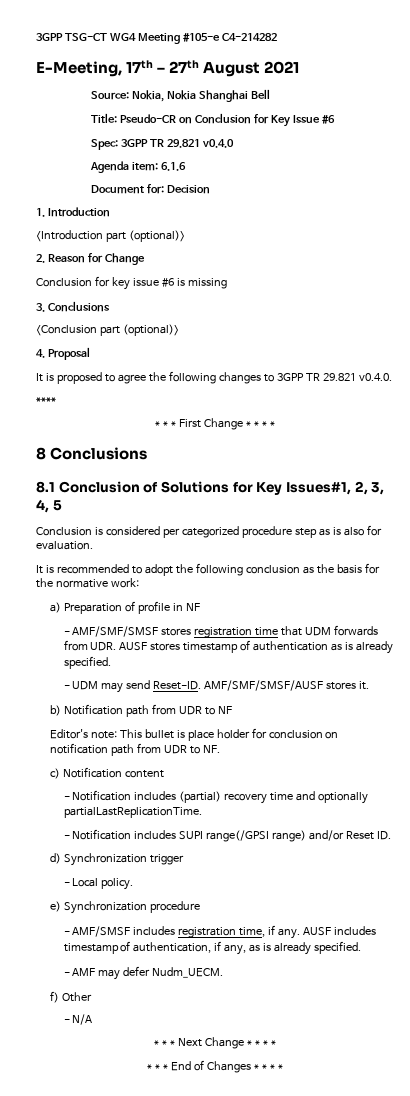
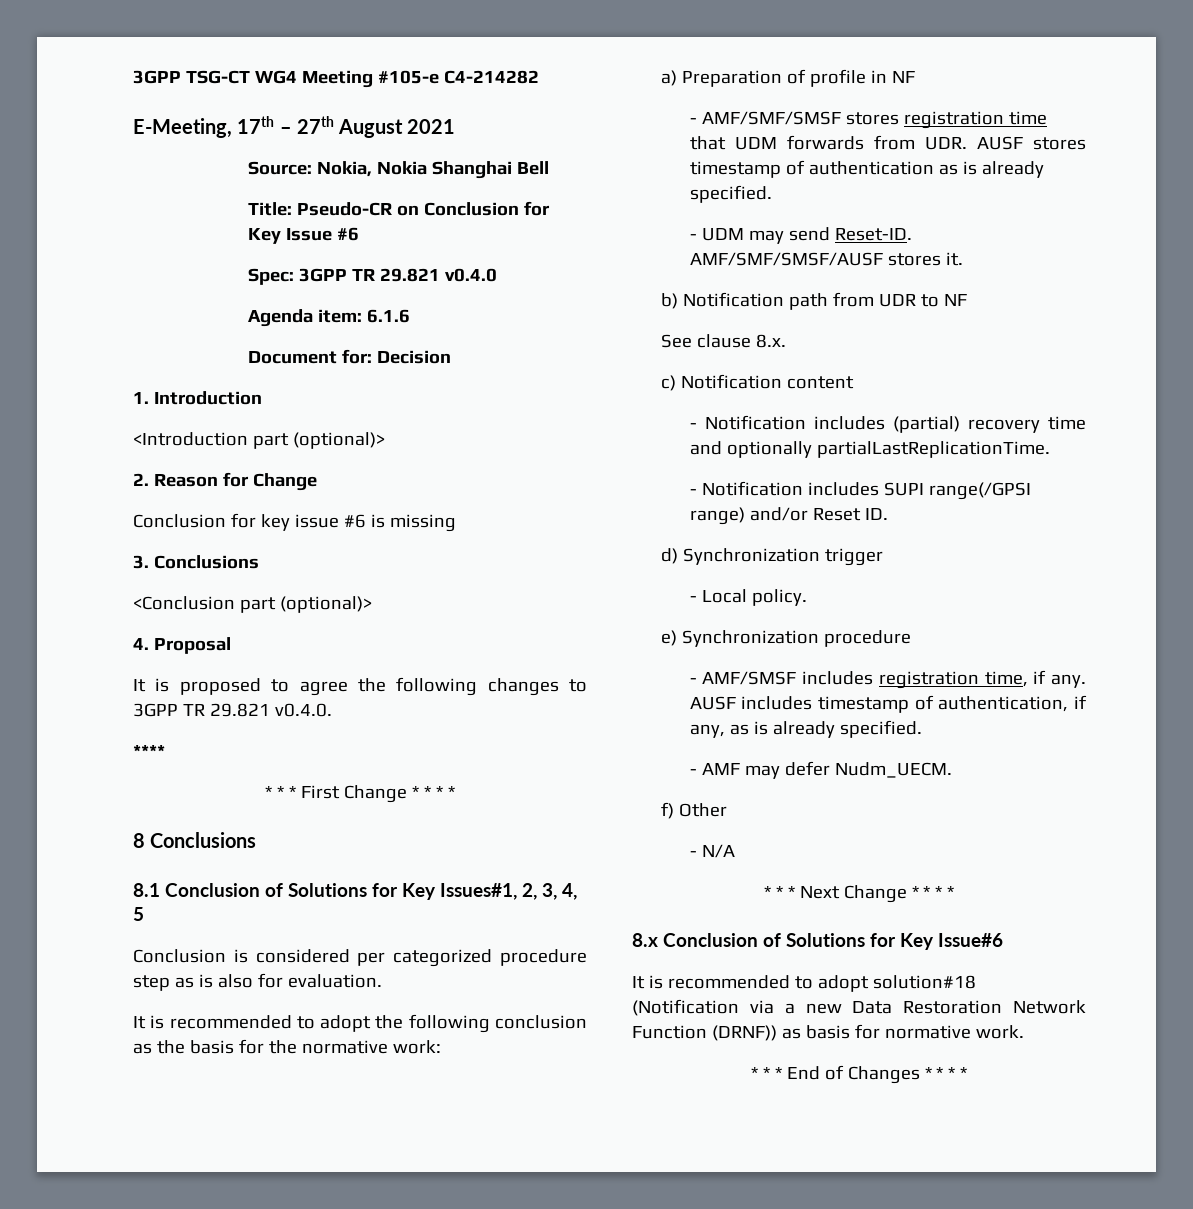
[49,728,339,741] [49,743,220,756] Editor's note: This bullet is place holder for conclusion on notification path from UDR to NF. -> [660,334,786,348] See clause 8.x.
(276, 1043) none -> [632,933,1003,950] [632,975,976,992] [632,999,1086,1016] [632,1024,1024,1041] // 8.x Conclusion of Solutions for Key Issue#6 // It is recommended to adopt solution#18 (Notification via a new Data Restoration Network Function (DRNF)) as basis for normative work.

